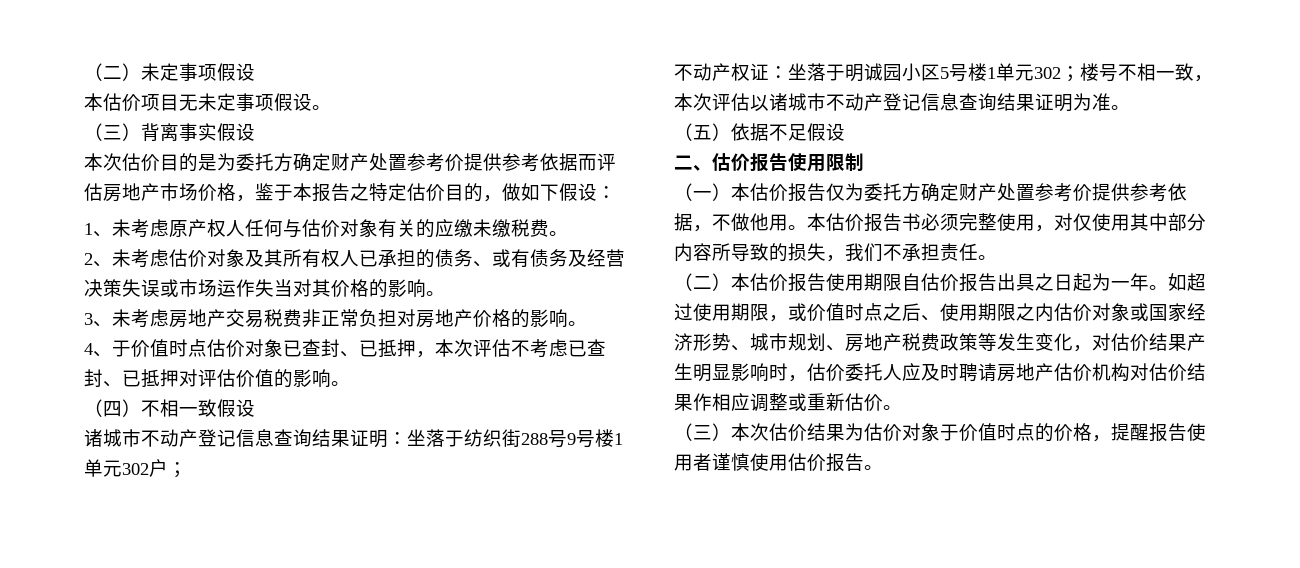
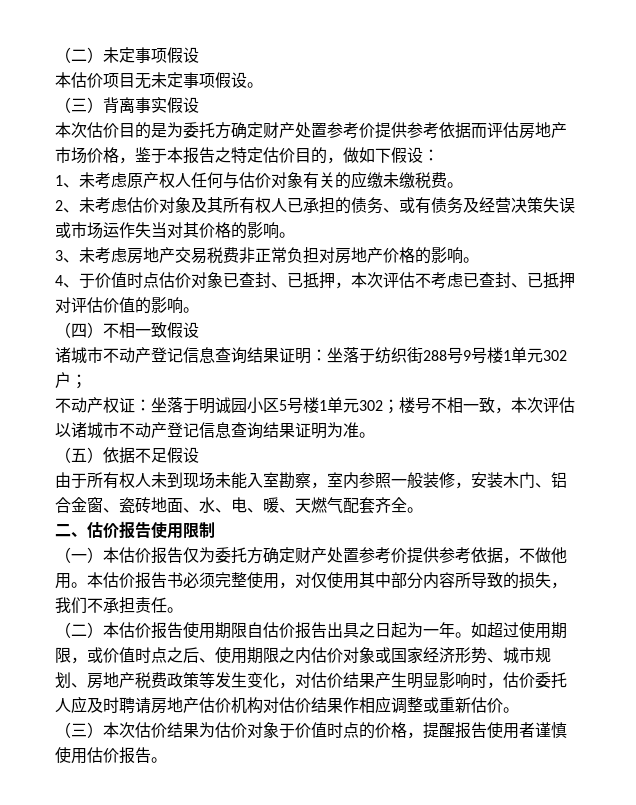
(845, 132) none -> [55,472,567,489] [55,497,423,514] // 由于所有权人未到现场未能入室勘察，室内参照一般装修，安装木门、铝合金窗、瓷砖地面、水、电、暖、天燃气配套齐全。

